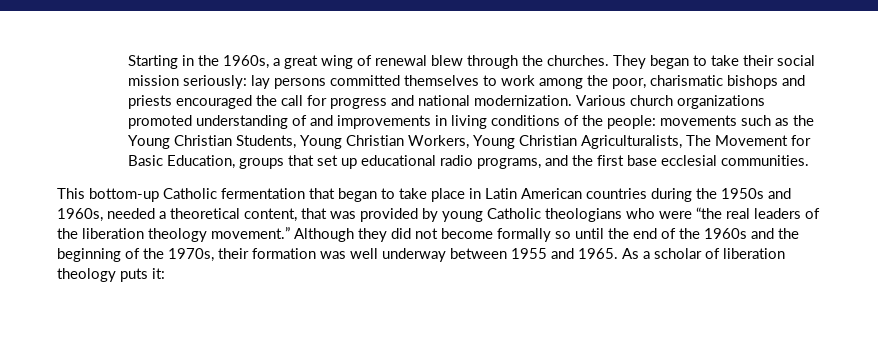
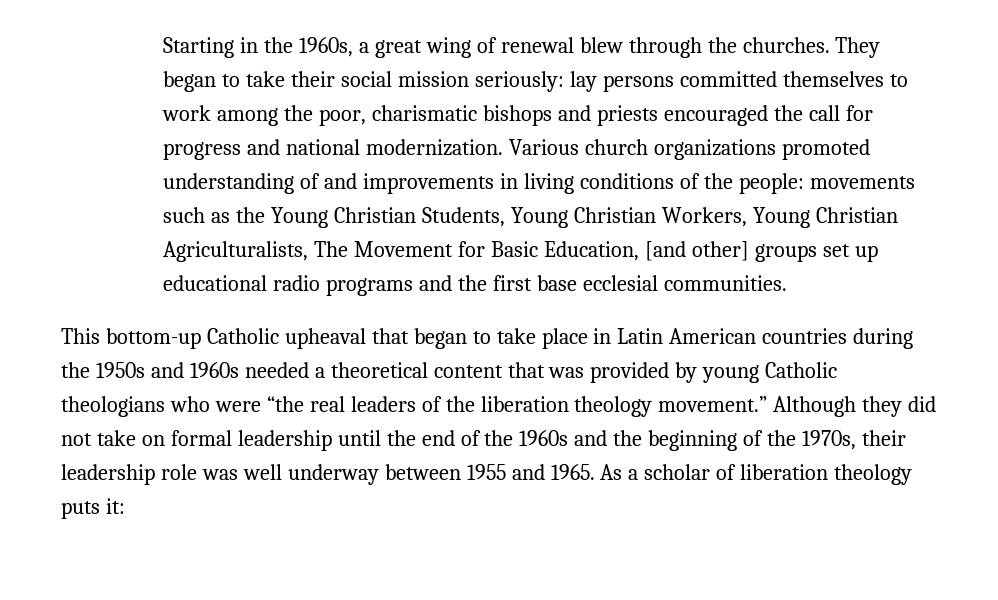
[239,155,315,169] groups that -> [644,241,817,262] [and other] groups
[477,158,542,169] programs, -> [326,278,414,296] programs
[221,188,305,199] fermentation -> [284,328,366,349] upheaval
[57,208,103,222] 1960s, -> [189,362,239,378] 1960s
[244,208,297,222] content, -> [433,365,503,378] content
[441,228,571,242] become formally so -> [96,430,332,451] take on formal leadership
[252,248,316,259] formation -> [61,464,197,485] leadership role

